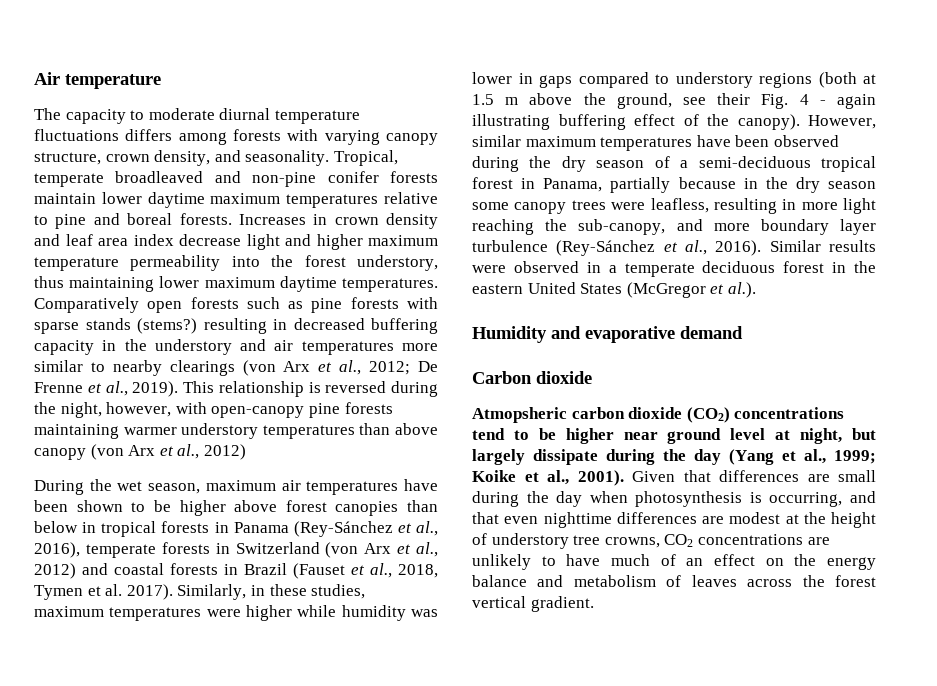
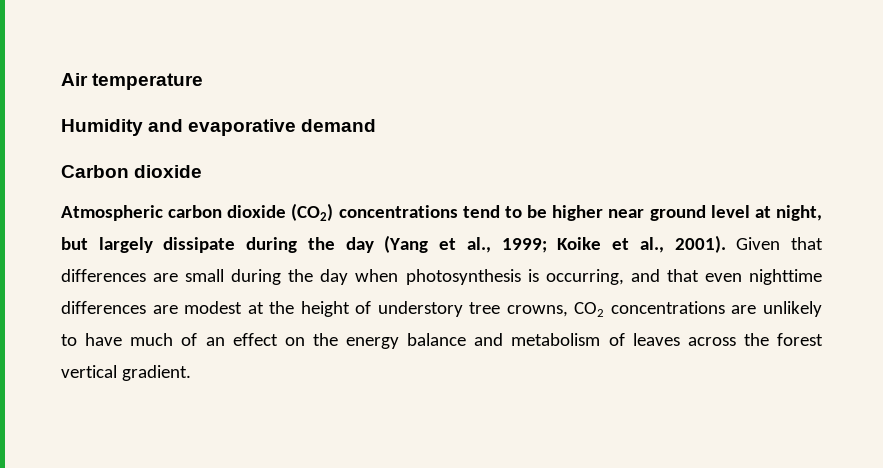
[34,108,360,124] [34,129,438,145] [34,150,398,166] [34,171,438,187] [34,192,438,208] [34,213,438,229] [34,234,438,250] [34,255,438,271] [34,276,438,292] [34,297,438,313] [34,318,438,334] [34,339,438,355] [34,360,439,376] [34,381,438,397] [34,402,393,418] [34,423,438,439] [34,444,246,460] [34,479,439,495] [34,500,438,516] [34,521,438,537] [34,542,438,558] [34,563,438,579] [34,584,366,600] [34,605,438,621] [472,72,876,88] [472,93,876,109] [472,114,876,130] [472,135,839,151] [472,156,876,172] [472,177,876,193] [472,198,876,214] [472,219,876,235] [472,240,876,256] [472,261,876,277] [472,282,756,298] // The capacity to moderate diurnal temperature fluctuations differs among forests with varying canopy structure, crown density, and seasonality. Tropical, temperate broadleaved and non-pine conifer forests maintain lower daytime maximum temperatures relative to pine and boreal forests. Increases in crown density and leaf area index decrease light and higher maximum temperature permeability into the forest understory, thus maintaining lower maximum daytime temperatures. Comparatively open forests such as pine forests with sparse stands (stems?) resulting in decreased buffering capacity in the understory and air temperatures more similar to nearby clearings (von Arx et al., 2012; De Frenne et al., 2019). This relationship is reversed during the night, however, with open-canopy pine forests maintaining warmer understory temperatures than above canopy (von Arx et al., 2012) // During the wet season, maximum air temperatures have been shown to be higher above forest canopies than below in tropical forests in Panama (Rey-Sánchez et al., 2016), temperate forests in Switzerland (von Arx et al., 2012) and coastal forests in Brazil (Fauset et al., 2018, Tymen et al. 2017). Similarly, in these studies, maximum temperatures were higher while humidity was lower in gaps compared to understory regions (both at 1.5 m above the ground, see their Fig. 4 - again illustrating buffering effect of the canopy). However, similar maximum temperatures have been observed during the dry season of a semi-deciduous tropical forest in Panama, partially because in the dry season some canopy trees were leafless, resulting in more light reaching the sub-canopy, and more boundary layer turbulence (Rey-Sánchez et al., 2016). Similar results were observed in a temperate deciduous forest in the eastern United States (McGregor et al.). -> (204, 81) none
[472,407,567,423] Atmopsheric -> [61,205,163,221] Atmospheric

